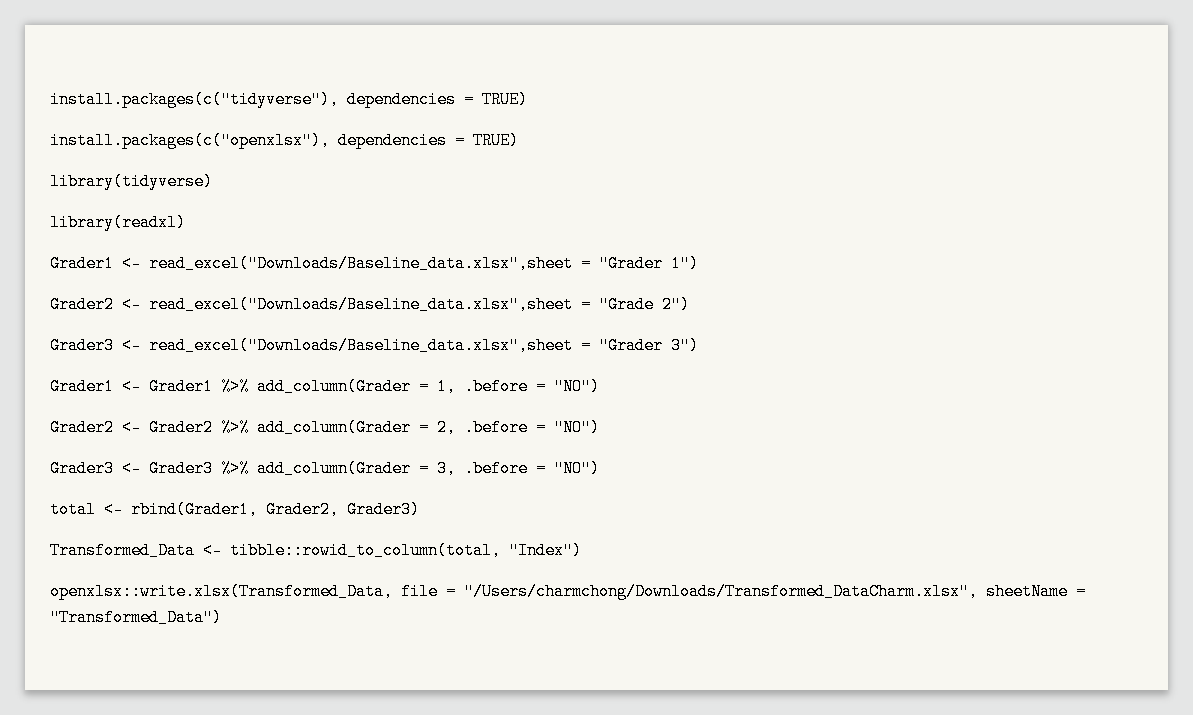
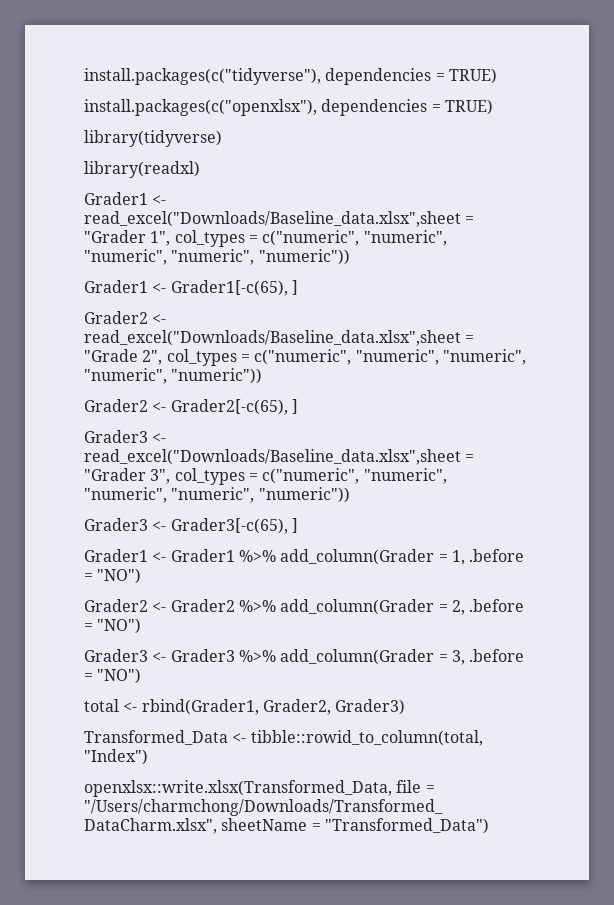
[671,255,699,272] 1") -> [150,230,447,247] [84,249,350,265] [84,280,298,296] 1", col_types = c("numeric", "numeric", "numeric", "numeric", "numeric")) // Grader1 <- Grader1[-c(65), ]
[662,296,690,313] 2") -> [142,349,526,366] [84,368,263,384] [84,399,298,415] 2", col_types = c("numeric", "numeric", "numeric", "numeric", "numeric")) // Grader2 <- Grader2[-c(65), ]
[671,337,699,354] 3") -> [150,468,447,485] [84,487,350,503] [84,518,298,534] 3", col_types = c("numeric", "numeric", "numeric", "numeric", "numeric")) // Grader3 <- Grader3[-c(65), ]

